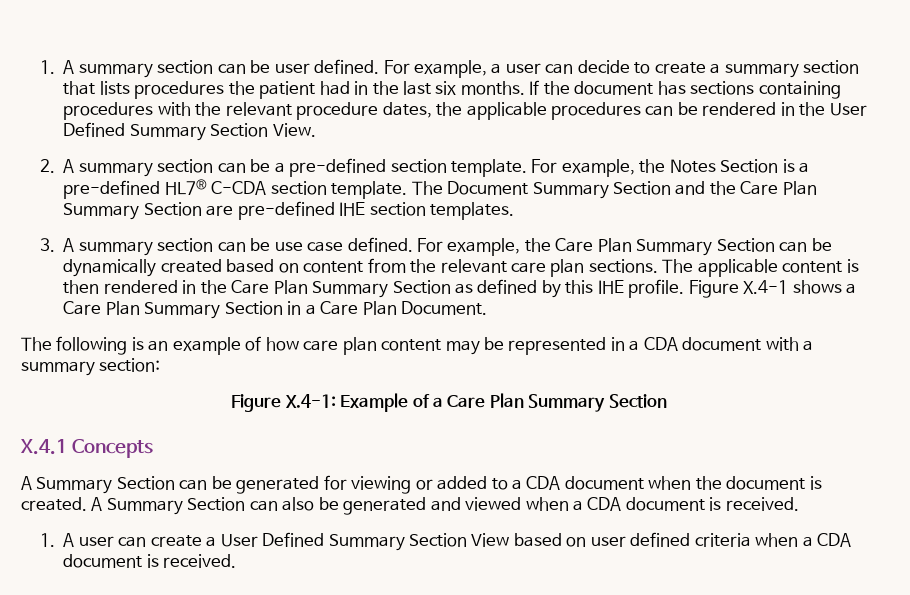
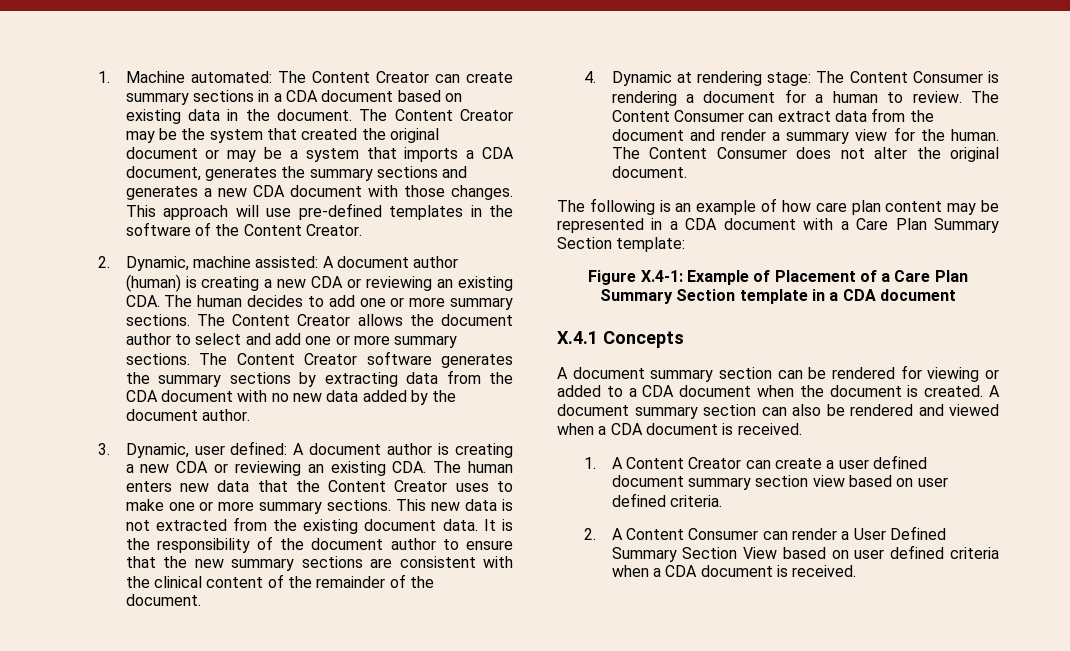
[40,59,860,78] [63,80,841,99] [63,102,867,120] [63,122,316,141] [40,158,810,177] [63,179,817,199] [63,201,515,220] [40,237,832,256] [63,258,859,277] [63,279,857,298] [63,301,487,319] 1. A summary section can be user defined. For example, a user can decide to create a summary section that lists procedures the patient had in the last six months. If the document has sections containing procedures with the relevant procedure dates, the applicable procedures can be rendered in the User Defined Summary Section View. // 2. A summary section can be a pre-defined section template. For example, the Notes Section is a pre-defined HL7® C-CDA section template. The Document Summary Section and the Care Plan Summary Section are pre-defined IHE section templates. // 3. A summary section can be use case defined. For example, the Care Plan Summary Section can be dynamically created based on content from the relevant care plan sections. The applicable content is then rendered in the Care Plan Summary Section as defined by this IHE profile. Figure X.4-1 shows a Care Plan Summary Section in a Care Plan Document. -> [98,71,513,83] [125,90,462,105] [125,109,513,124] [125,128,439,143] [125,147,514,162] [125,166,468,181] [125,185,513,200] [125,203,513,220] [125,222,362,236] [98,256,459,271] [125,274,513,292] [125,295,513,310] [125,314,513,326] [125,333,458,348] [125,351,513,368] [125,370,513,387] [125,390,457,405] [125,409,250,421] [98,441,513,458] [125,461,513,476] [125,480,513,492] [125,499,513,514] [125,517,513,534] [125,536,513,553] [125,556,513,571] [125,574,434,588] [125,594,201,606] [584,71,999,86] [611,89,999,106] [611,108,934,122] [611,127,999,144] [611,147,999,162] [611,166,687,178] 1. Machine automated: The Content Creator can create summary sections in a CDA document based on existing data in the document. The Content Creator may be the system that created the original document or may be a system that imports a CDA document, generates the summary sections and generates a new CDA document with those changes. This approach will use pre-defined templates in the software of the Content Creator. // 2. Dynamic, machine assisted: A document author (human) is creating a new CDA or reviewing an existing CDA. The human decides to add one or more summary sections. The Content Creator allows the document author to select and add one or more summary sections. The Content Creator software generates the summary sections by extracting data from the CDA document with no new data added by the document author. // 3. Dynamic, user defined: A document author is creating a new CDA or reviewing an existing CDA. The human enters new data that the Content Creator uses to make one or more summary sections. This new data is not extracted from the existing document data. It is the responsibility of the document author to ensure that the new summary sections are consistent with the clinical content of the remainder of the document. // 4. Dynamic at rendering stage: The Content Consumer is rendering a document for a human to review. The Content Consumer can extract data from the document and render a summary view for the human. The Content Consumer does not alter the original document.
[21,358,161,376] summary section: -> [856,218,1000,233] [557,237,686,252] Care Plan Summary Section template:
[433,393,667,412] a Care Plan Summary Section -> [774,270,968,282] [600,289,956,304] Placement of a Care Plan Summary Section template in a CDA document
[36,476,320,494] Summary Section can be generated -> [572,367,895,382] document summary section can be rendered
[106,497,246,515] Summary Section -> [557,404,756,419] document summary section
[343,497,427,515] generated -> [850,404,913,416] rendered
[78,536,114,547] user -> [625,457,742,469] Content Creator
(217, 541) none -> [838,455,927,469] [611,475,948,490] [611,493,722,507] [584,528,850,540] user defined document summary section view based on user defined criteria. // 2. A Content Consumer can render a

